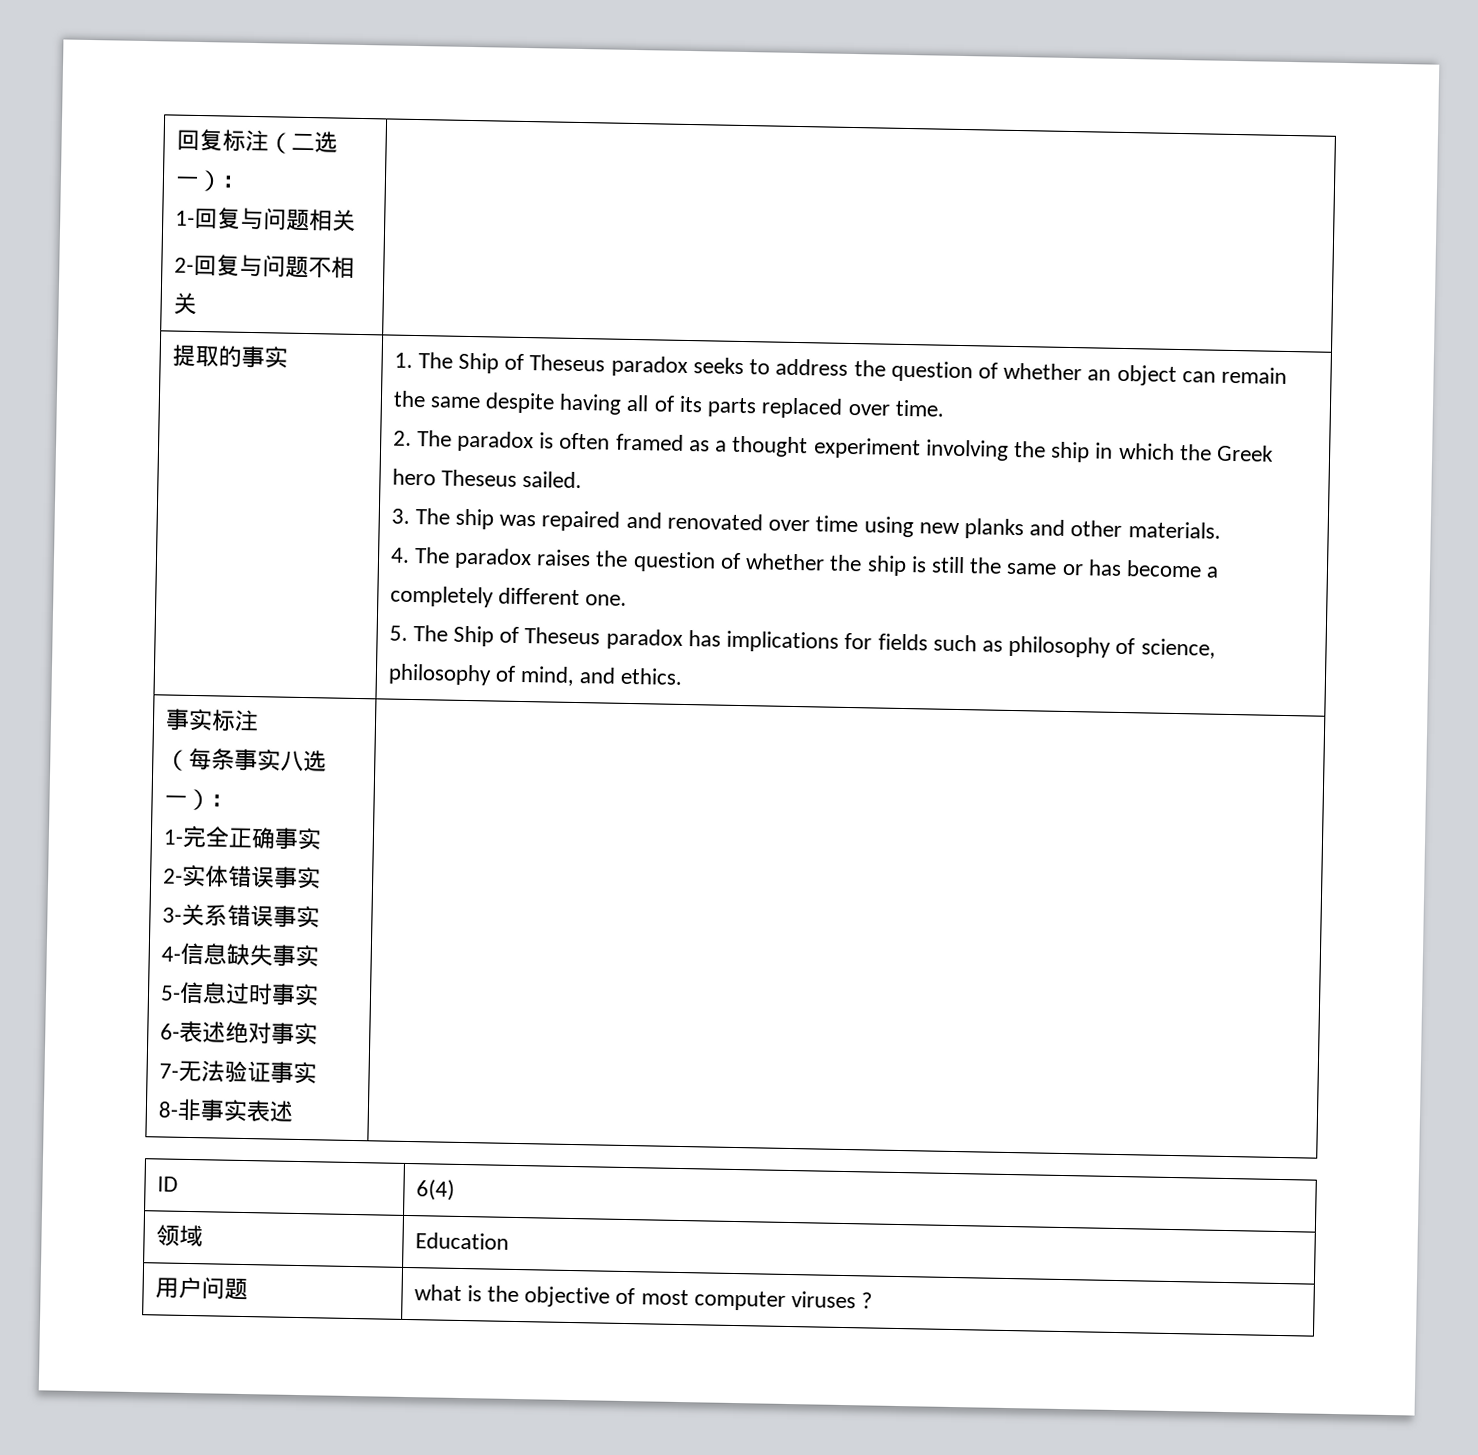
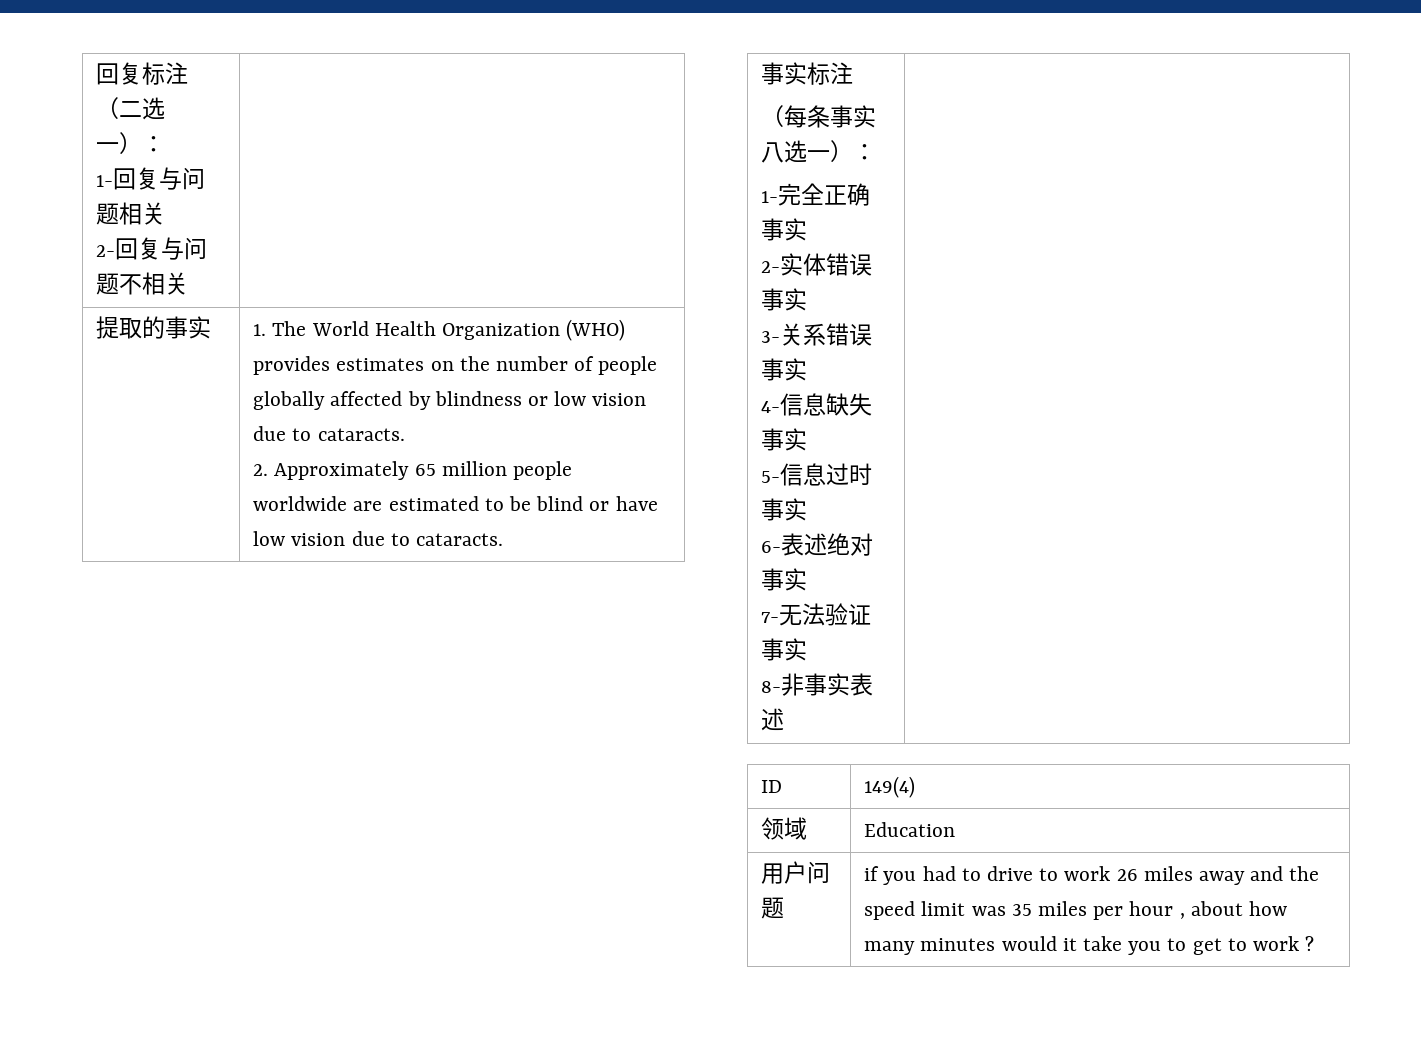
[458,352,1287,386] [392,390,945,419] [392,430,1274,463] [391,468,583,489] [390,508,1221,540] [389,547,1220,578] [389,585,628,608] [388,625,1216,659] [387,663,684,686] Ship of Theseus paradox seeks to address the question of whether an object can remain the same despite having all of its parts replaced over time. // 2. The paradox is often framed as a thought experiment involving the ship in which the Greek hero Theseus sailed. // 3. The ship was repaired and renovated over time using new planks and other materials. // 4. The paradox raises the question of whether the ship is still the same or has become a completely different one. // 5. The Ship of Theseus paradox has implications for fields such as philosophy of science, philosophy of mind, and ethics. -> [311,319,626,341] [253,356,658,375] [253,391,647,410] [253,426,405,441] [253,461,572,480] [253,496,658,511] [253,531,503,546] World Health Organization (WHO) provides estimates on the number of people globally affected by blindness or low vision due to cataracts. // 2. Approximately 65 million people worldwide are estimated to be blind or have low vision due to cataracts.
[415,1179,455,1201] 6(4) -> [864,776,916,798] 149(4)
[413,1284,857,1311] what is the objective of most computer viruses -> [864,866,1320,885] [864,901,1288,920] [864,936,1300,955] if you had to drive to work 26 miles away and the speed limit was 35 miles per hour , about how many minutes would it take you to get to work

